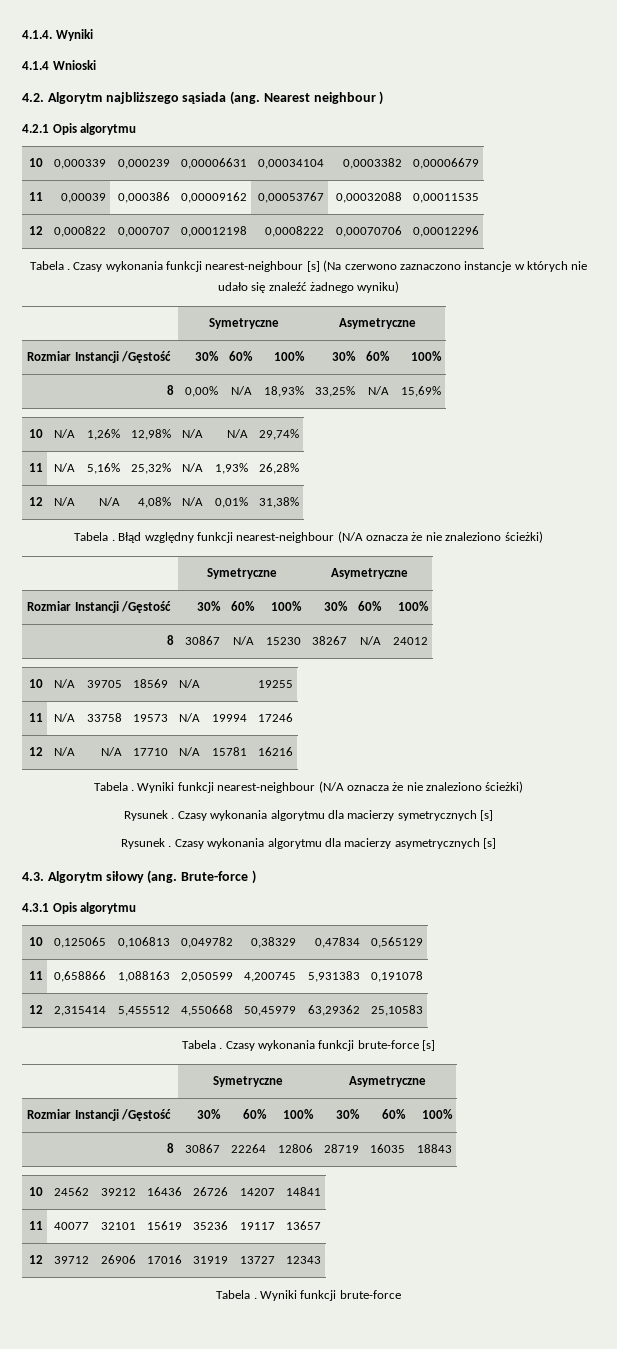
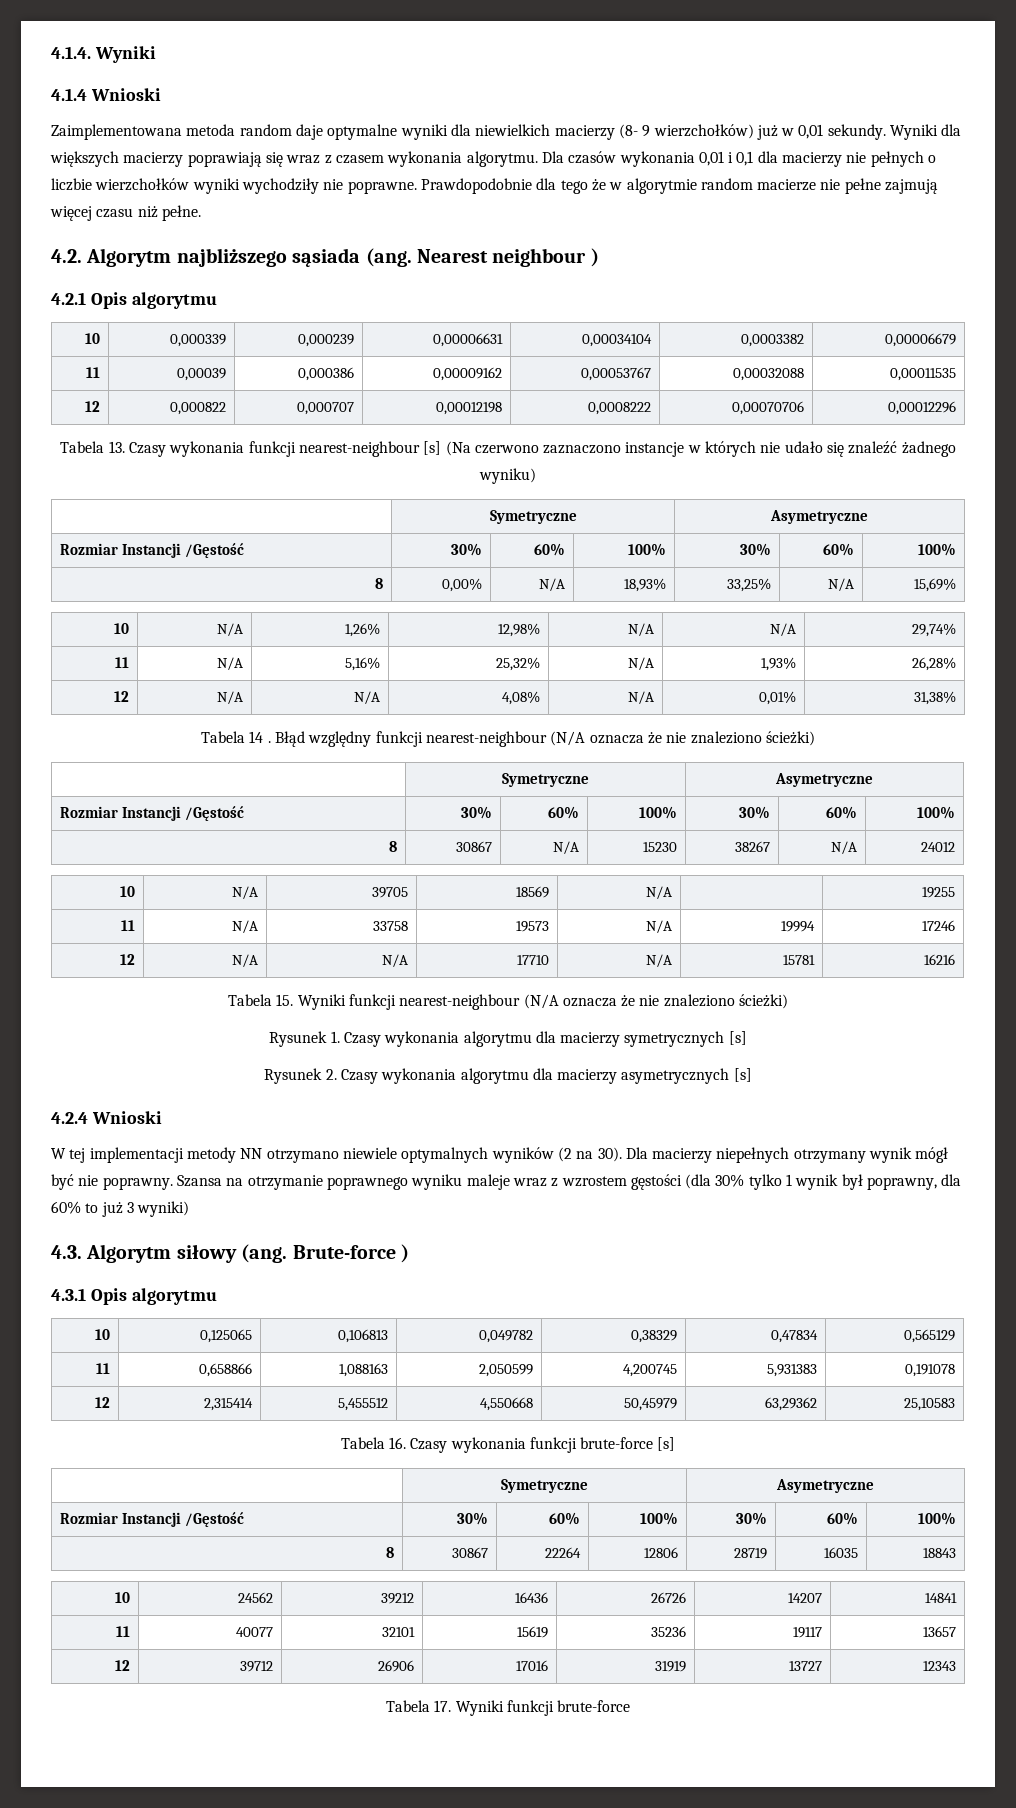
(96, 65) none -> [51,124,962,140] [50,151,937,167] [51,178,939,194] [50,205,201,221] // Zaimplementowana metoda random daje optymalne wyniki dla niewielkich macierzy (8- 9 wierzchołków) już w 0,01 sekundy. Wyniki dla większych macierzy poprawiają się wraz z czasem wykonania algorytmu. Dla czasów wykonania 0,01 i 0,1 dla macierzy nie pełnych o liczbie wierzchołków wyniki wychodziły nie poprawne. Prawdopodobnie dla tego że w algorytmie random macierze nie pełne zajmują więcej czasu niż pełne.
[66,268,70,270] . -> [108,441,125,453] 13.
(109, 536) none -> [249,731,264,743] 14
[131,789,134,791] . -> [276,994,294,1006] 15.
[171,817,175,819] . -> [330,1031,340,1043] 1.
[168,845,172,847] . -> [325,1069,337,1080] 2.
(496, 843) none -> [51,1111,162,1124] [51,1147,949,1163] [51,1174,962,1190] [51,1201,190,1217] // 4.2.4 Wnioski // W tej implementacji metody NN otrzymano niewiele optymalnych wyników (2 na 30). Dla macierzy niepełnych otrzymany wynik mógł być nie poprawny. Szansa na otrzymanie poprawnego wyniku maleje wraz z wzrostem gęstości (dla 30% tylko 1 wynik był poprawny, dla 60% to już 3 wyniki)
[219,1047,223,1049] . -> [388,1437,406,1449] 16.
[253,1297,257,1299] . -> [434,1700,452,1712] 17.

